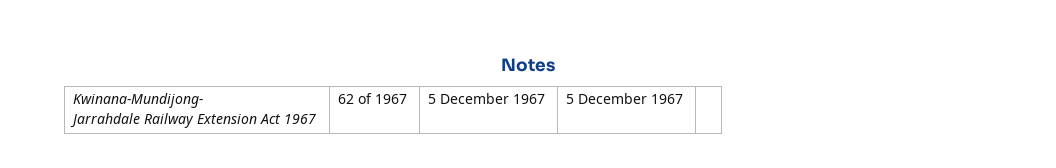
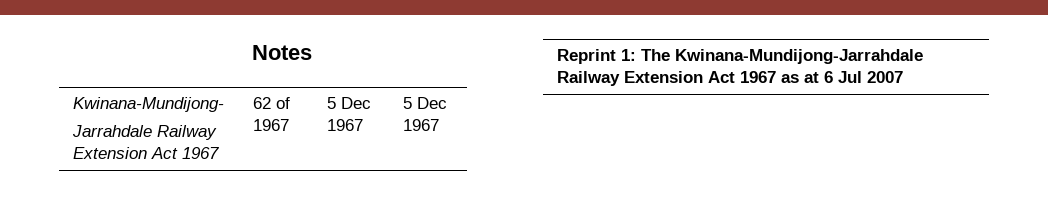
[440,93,546,104] [566,93,684,104] December 1967 | 5 December 1967 | -> [341,97,372,109] [327,119,364,131] [403,97,448,109] [403,119,440,131] [557,49,924,64] [557,71,904,86] Dec 1967 | 5 Dec 1967 // Reprint 1: The Kwinana-Mundijong-Jarrahdale Railway Extension Act 1967 as at 6 Jul 2007

